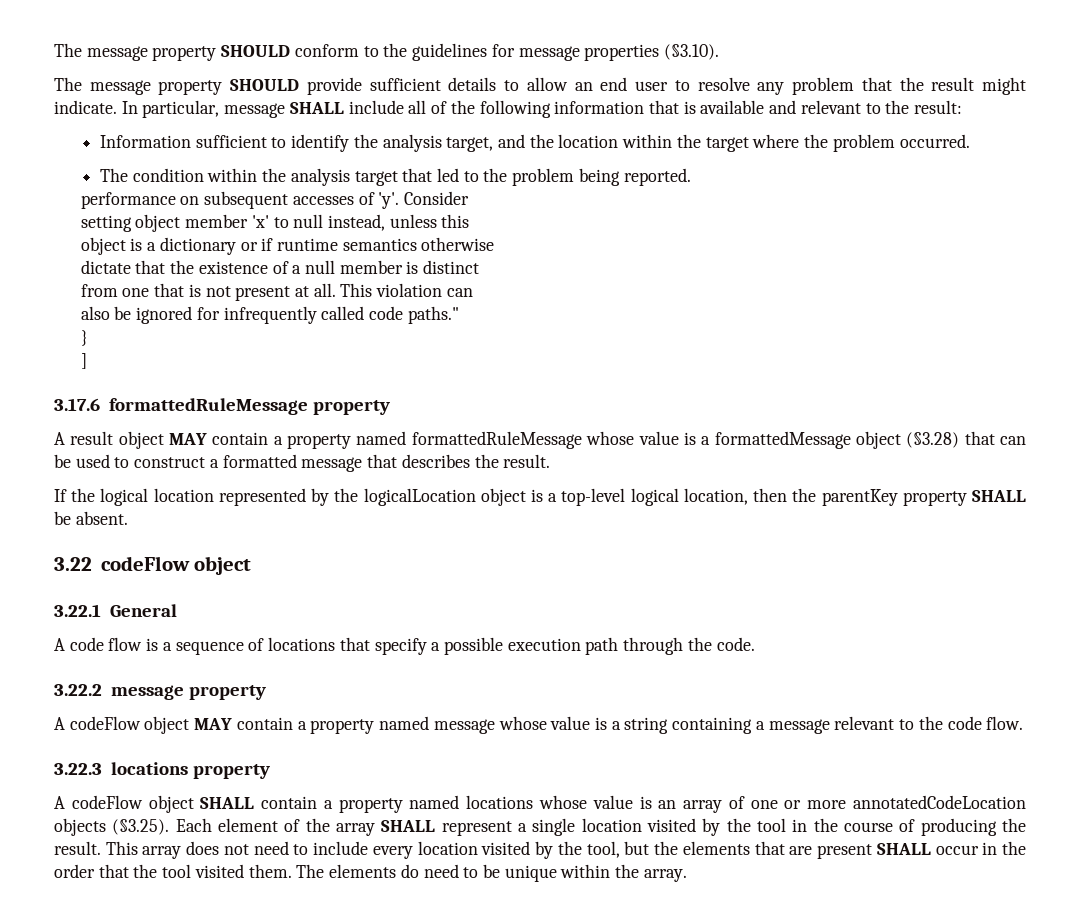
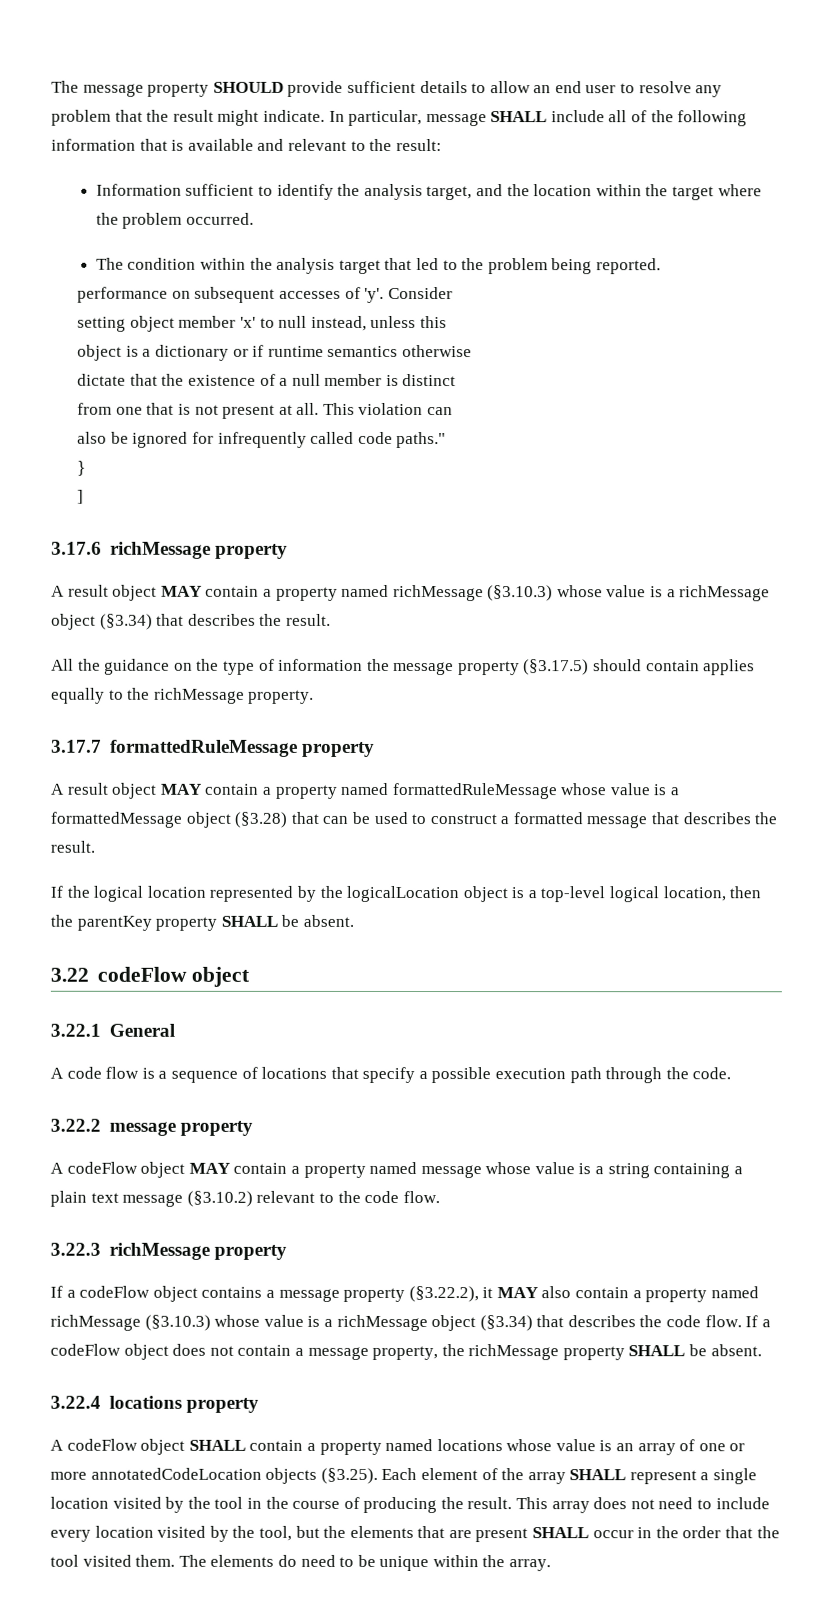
[54,43,719,61] [54,77,300,95] The message property SHOULD conform to the guidelines for message properties (§3.10). // The message property SHOULD -> [51,80,284,97] The message property SHOULD
(100, 404) none -> [109,541,288,559] [51,584,771,602] [51,613,331,630] [51,658,756,676] [51,687,315,704] [51,739,102,753] richMessage property // A result object MAY contain a property named richMessage (§3.10.3) whose value is a richMessage object (§3.34) that describes the result. // All the guidance on the type of information the message property (§3.17.5) should contain applies equally to the richMessage property. // 3.17.7
[768,719,830,734] message -> [50,1190,253,1207] plain text message (§3.10.2)
(102, 769) none -> [108,1242,287,1260] [50,1285,759,1303] [50,1314,771,1332] [50,1343,762,1361] [50,1395,101,1409] richMessage property // If a codeFlow object contains a message property (§3.22.2), it MAY also contain a property named richMessage (§3.10.3) whose value is a richMessage object (§3.34) that describes the code flow. If a codeFlow object does not contain a message property, the richMessage property SHALL be absent. // 3.22.4

